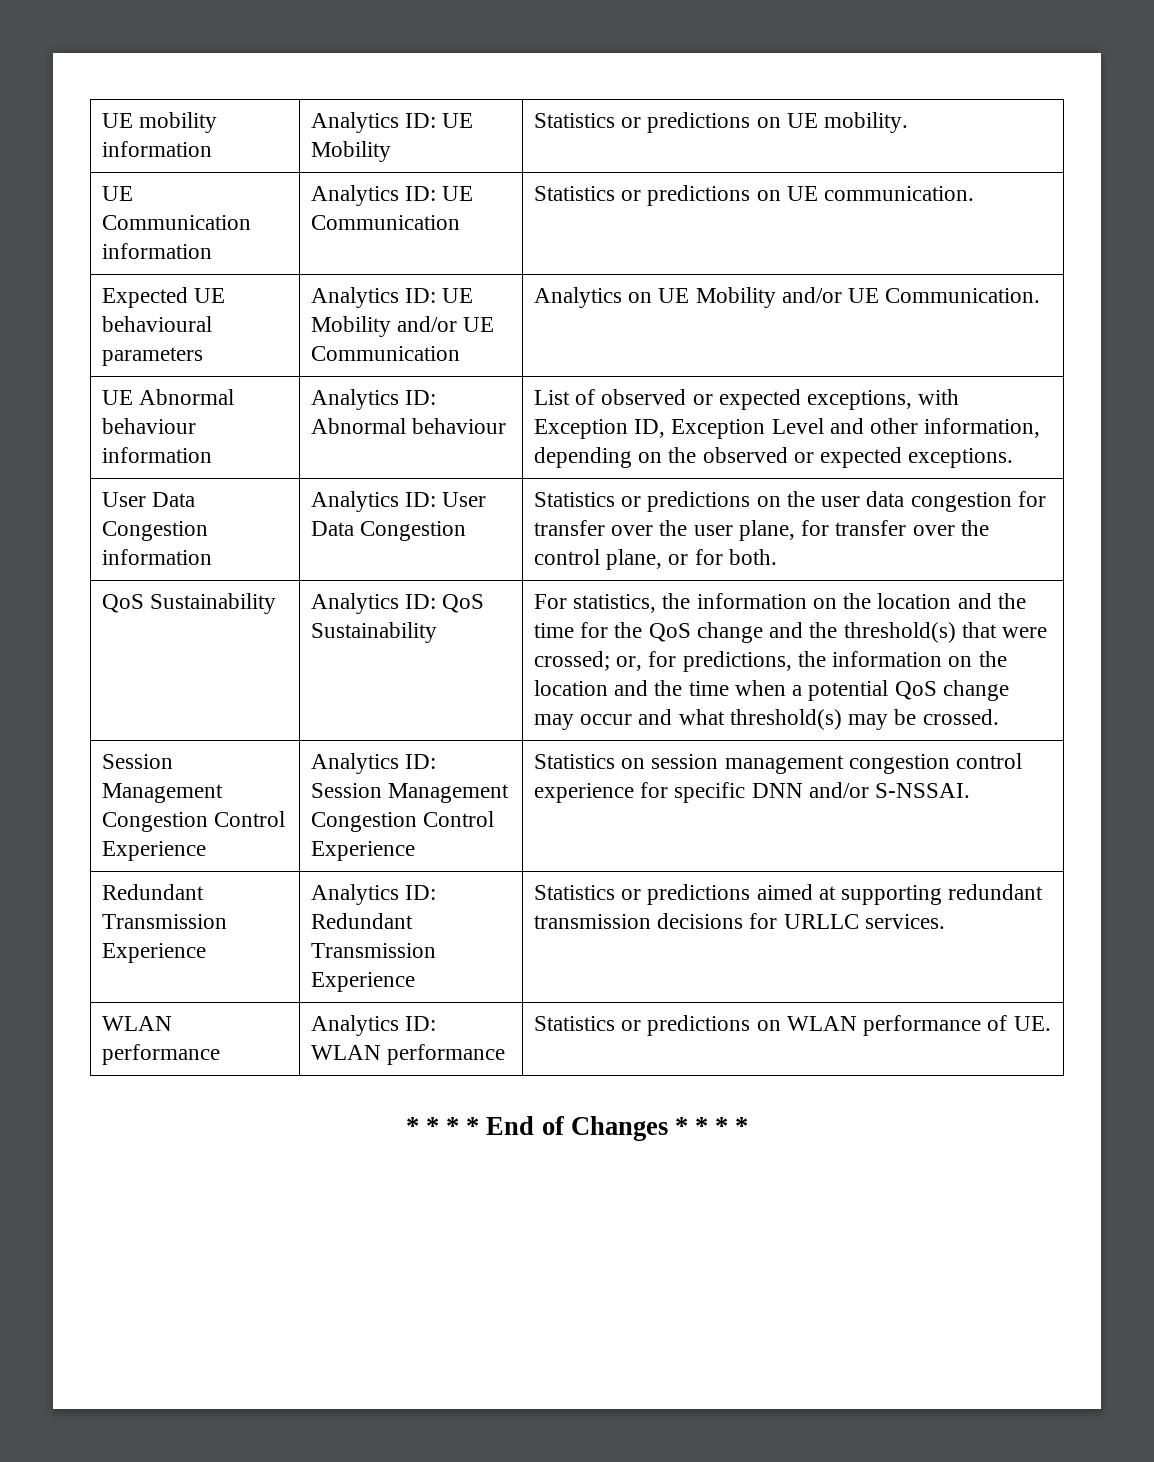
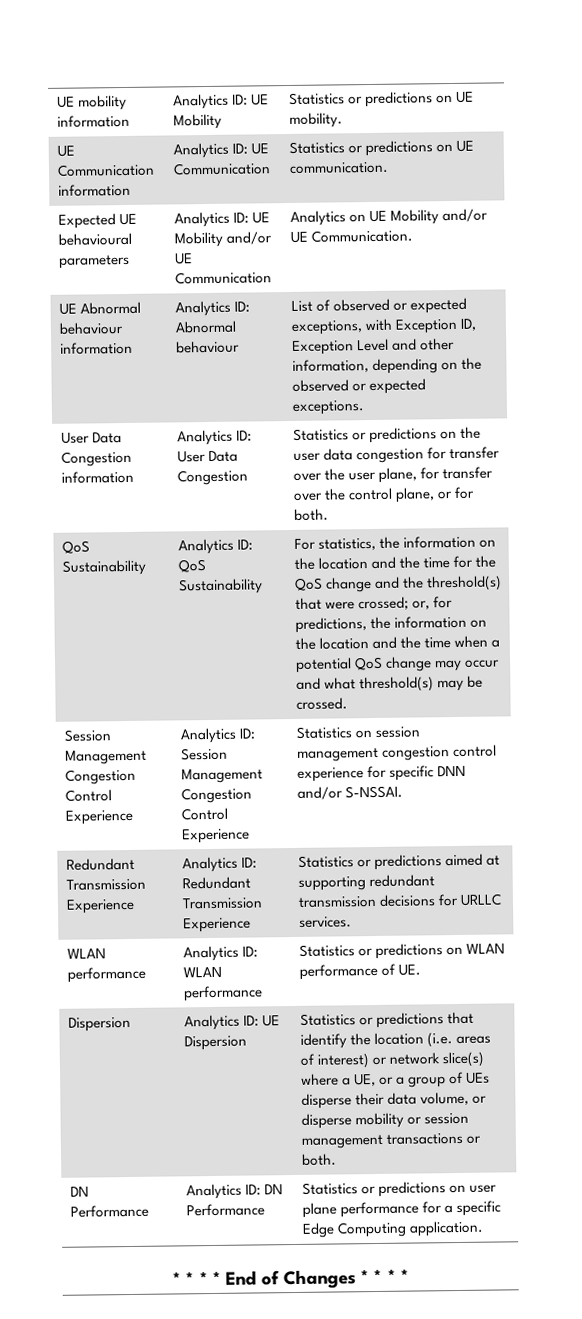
(1051, 1023) none -> [67,1016,131,1032] [183,1014,280,1031] [183,1035,247,1051] [299,1011,475,1028] [299,1032,492,1049] [299,1051,485,1069] [300,1071,491,1088] [300,1091,488,1109] [300,1112,470,1129] [300,1132,481,1149] [301,1153,337,1166] [69,1186,89,1197] [69,1204,149,1218] [185,1183,283,1200] [185,1203,265,1217] [301,1181,498,1197] [301,1200,502,1218] [301,1220,484,1238] // Dispersion | Analytics ID: UE Dispersion | Statistics or predictions that identify the location (i.e. areas of interest) or network slice(s) where a UE, or a group of UEs disperse their data volume, or disperse mobility or session management transactions or both. // DN Performance | Analytics ID: DN Performance | Statistics or predictions on user plane performance for a specific Edge Computing application.

